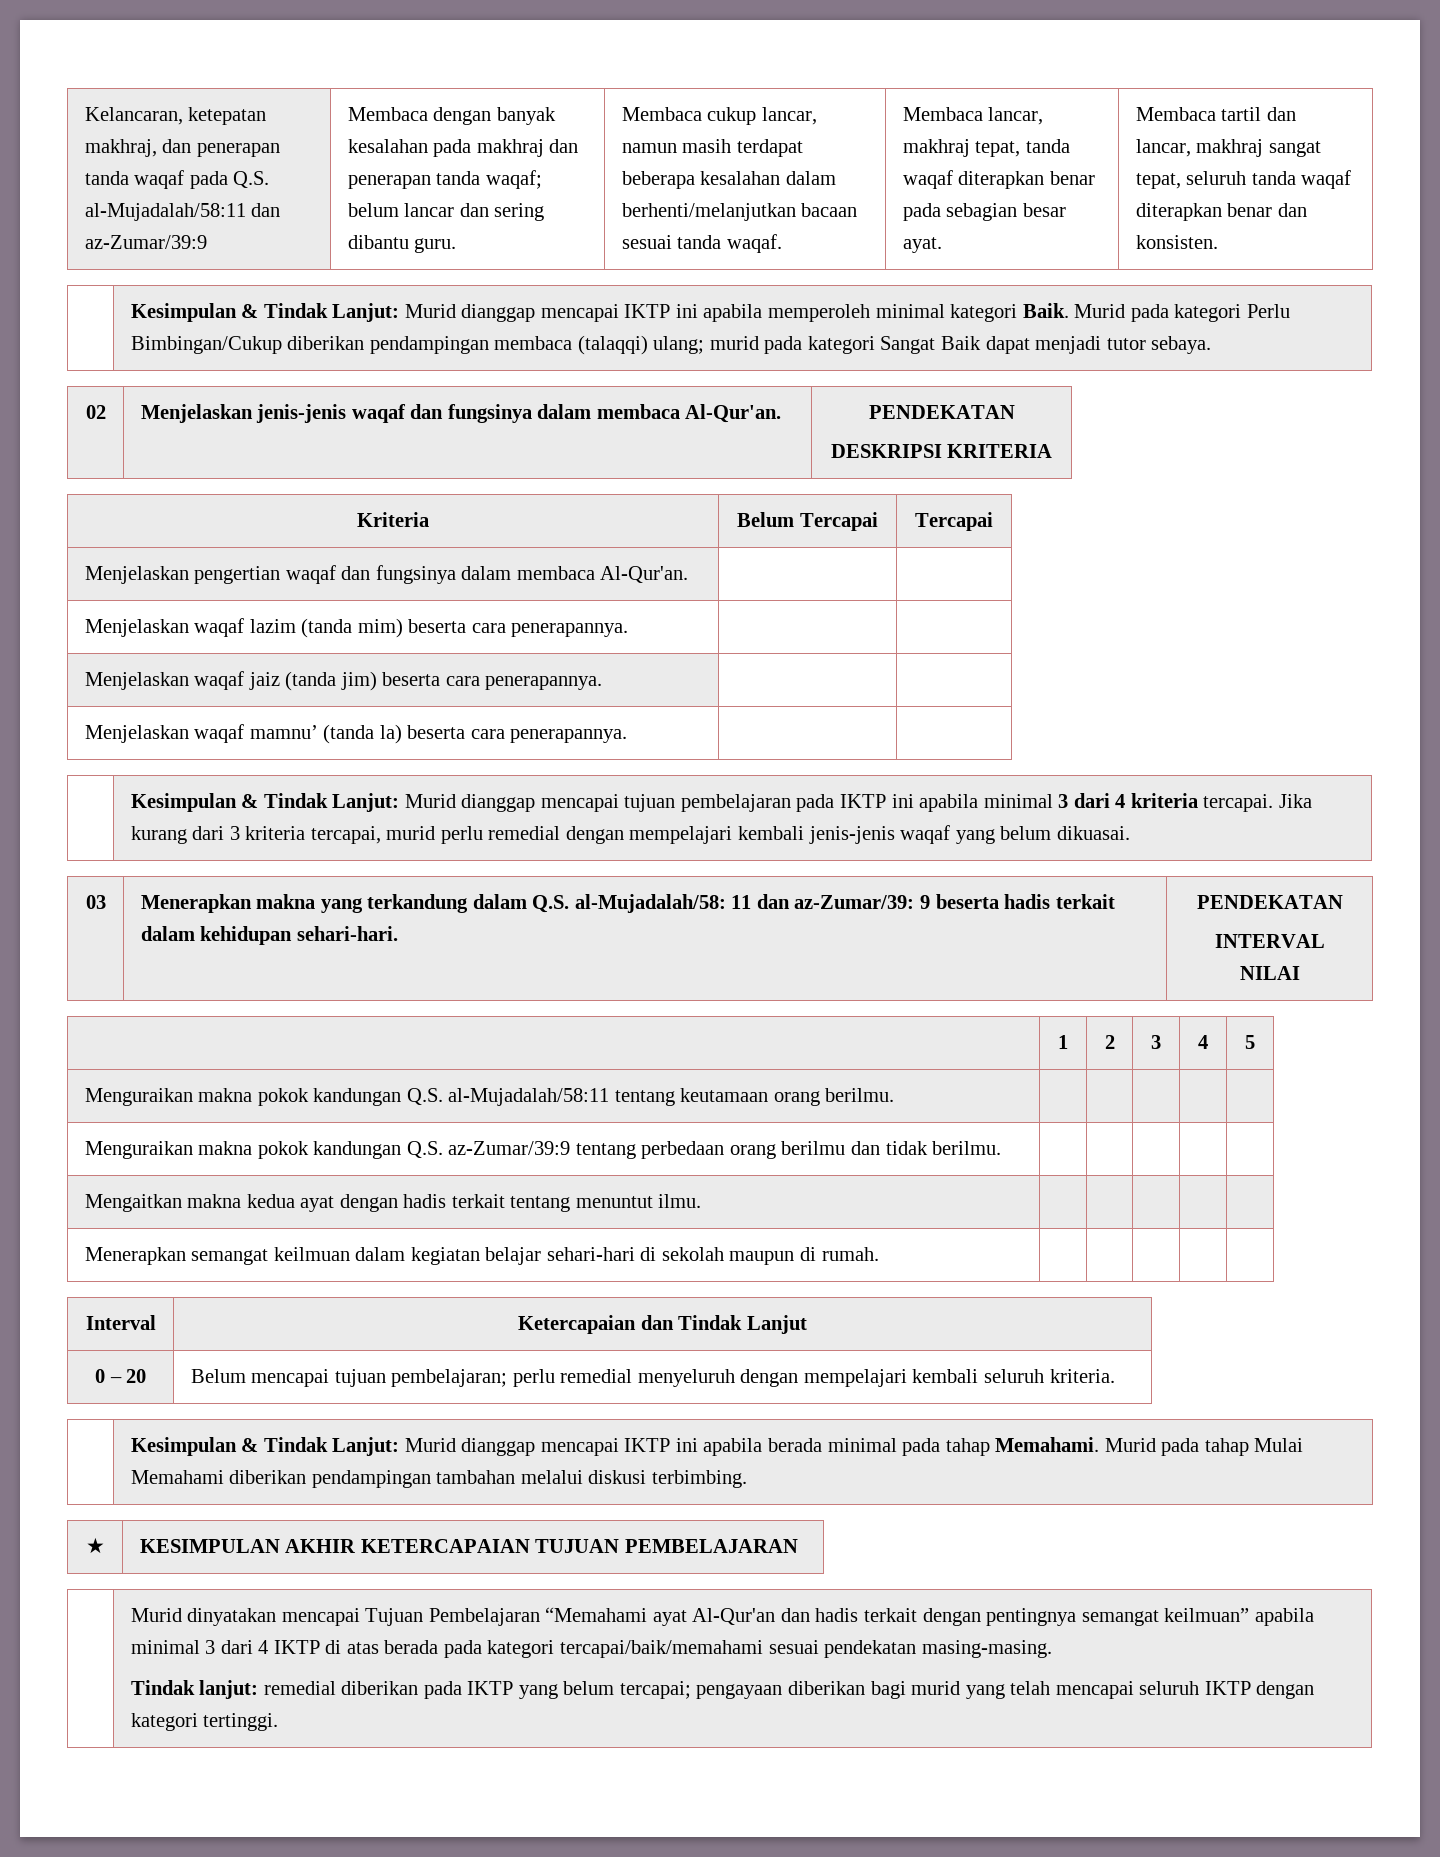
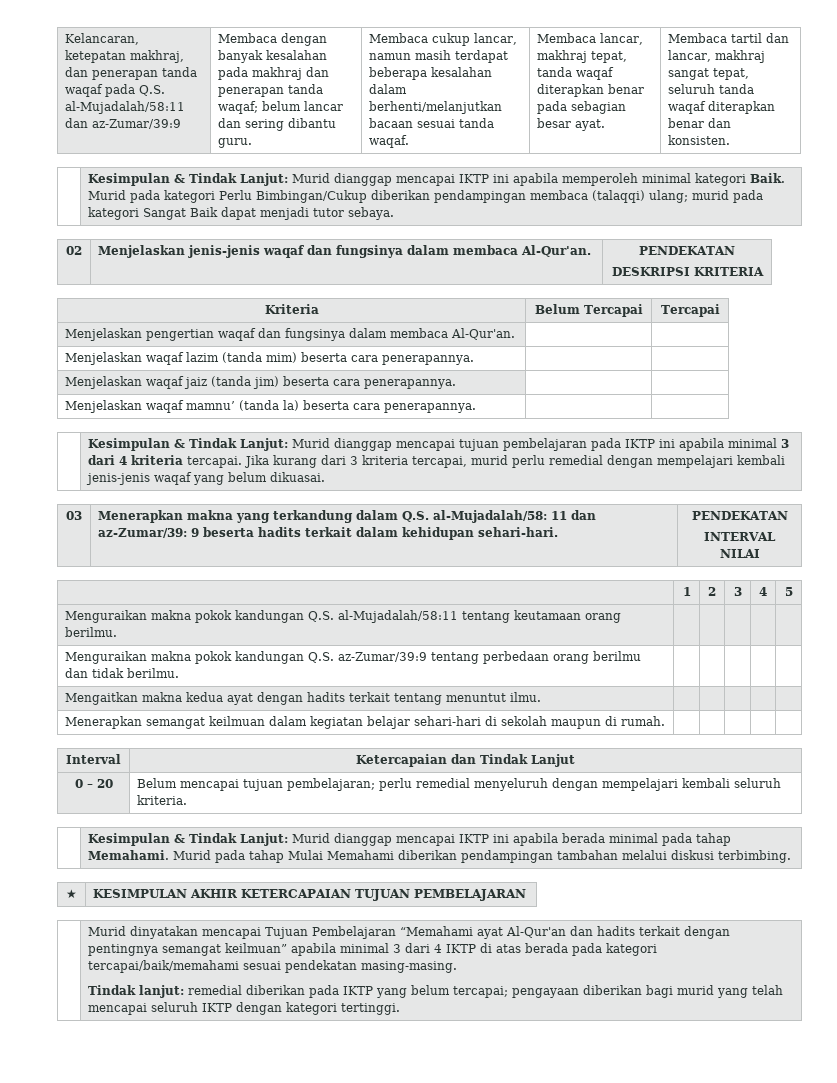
[1004,894,1051,909] hadis -> [258,527,302,537] hadits
[403,1194,447,1208] hadis -> [307,692,346,702] hadits
[815,1608,859,1622] hadis -> [597,926,636,936] hadits

